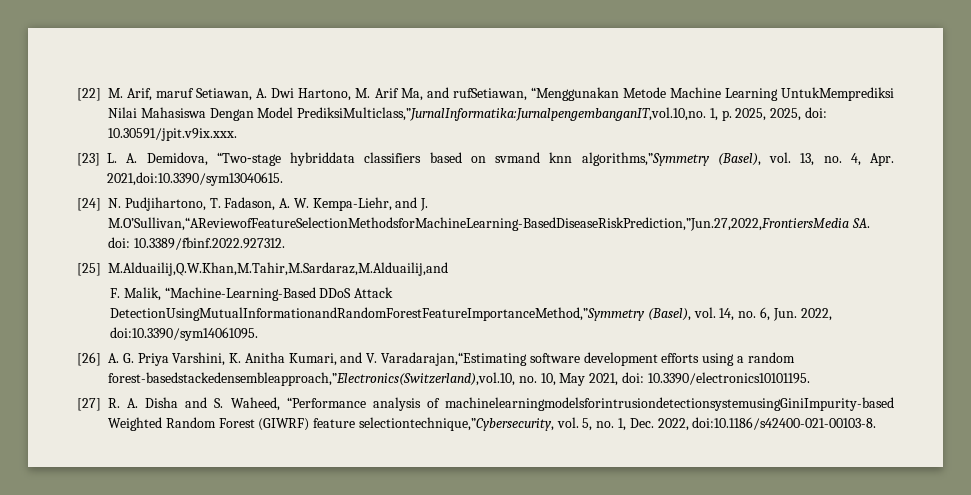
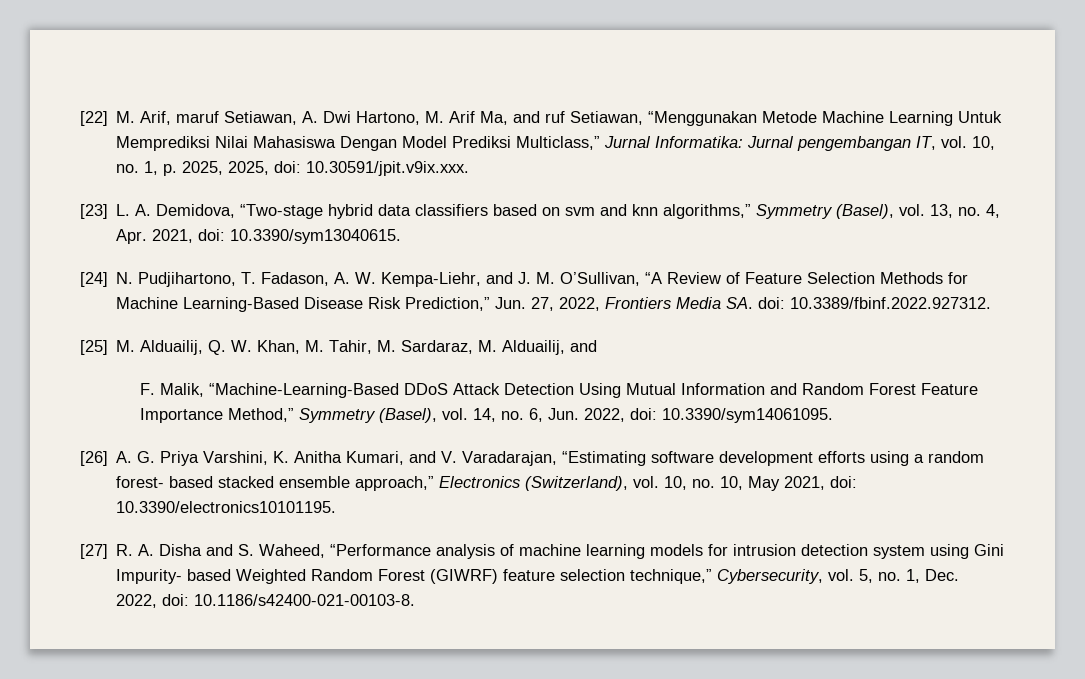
[452,88,527,101] rufSetiawan, -> [545,111,644,125] ruf Setiawan,
[781,87,894,101] UntukMemprediksi -> [958,111,1003,123] [116,136,211,151] Untuk Memprediksi
[297,107,707,121] PrediksiMulticlass,”JurnalInformatika:JurnalpengembanganIT,vol.10,no. -> [452,136,996,151] [116,164,140,173] Prediksi Multiclass,” Jurnal Informatika: Jurnal pengembangan IT, vol. 10, no.
[290,152,355,166] hybriddata -> [328,204,412,219] hybrid data
[495,152,710,166] svmand knn algorithms,”Symmetry -> [565,204,834,219] svm and knn algorithms,” Symmetry
[107,172,283,186] 2021,doi:10.3390/sym13040615. -> [152,229,402,244] 2021, doi: 10.3390/sym13040615.
[108,217,870,231] [108,237,285,250] [77,262,448,276] M.O’Sullivan,“AReviewofFeatureSelectionMethodsforMachineLearning-BasedDiseaseRiskPrediction,”Jun.27,2022,FrontiersMedia SA. doi: 10.3389/fbinf.2022.927312. // [25] M.Alduailij,Q.W.Khan,M.Tahir,M.Sardaraz,M.Alduailij,and -> [536,272,969,286] [116,297,992,312] [80,340,598,355] M. O’Sullivan, “A Review of Feature Selection Methods for Machine Learning-Based Disease Risk Prediction,” Jun. 27, 2022, Frontiers Media SA. doi: 10.3389/fbinf.2022.927312. // [25] M. Alduailij, Q. W. Khan, M. Tahir, M. Sardaraz, M. Alduailij, and
[110,307,646,321] DetectionUsingMutualInformationandRandomForestFeatureImportanceMethod,”Symmetry -> [504,383,979,398] [140,408,377,423] Detection Using Mutual Information and Random Forest Feature Importance Method,” Symmetry
[110,327,259,341] doi:10.3390/sym14061095. -> [630,408,834,423] doi: 10.3390/sym14061095.
[381,352,528,366] Varadarajan,“Estimating -> [462,451,647,466] Varadarajan, “Estimating
[108,372,515,386] forest-basedstackedensembleapproach,”Electronics(Switzerland),vol.10, -> [116,476,688,491] forest- based stacked ensemble approach,” Electronics (Switzerland), vol. 10,
[444,397,894,411] machinelearningmodelsforintrusiondetectionsystemusingGiniImpurity-based -> [519,544,1005,559] [116,569,232,584] machine learning models for intrusion detection system using Gini Impurity- based
[358,417,554,431] selectiontechnique,”Cybersecurity, -> [560,569,824,584] selection technique,” Cybersecurity,
[692,417,877,430] doi:10.1186/s42400-021-00103-8. -> [162,594,416,606] doi: 10.1186/s42400-021-00103-8.

